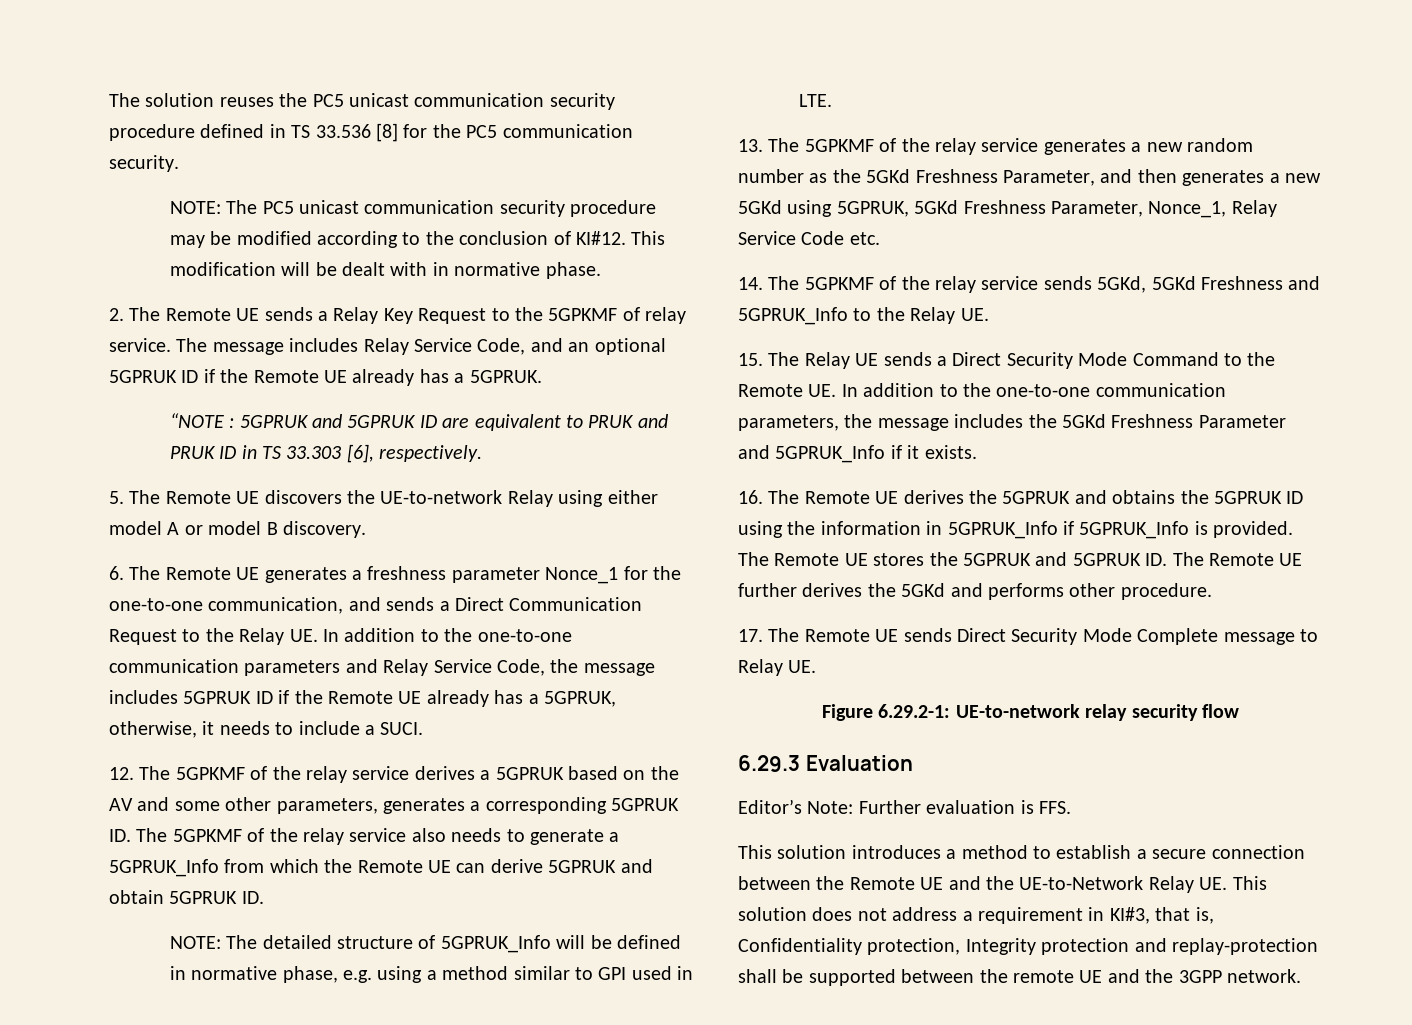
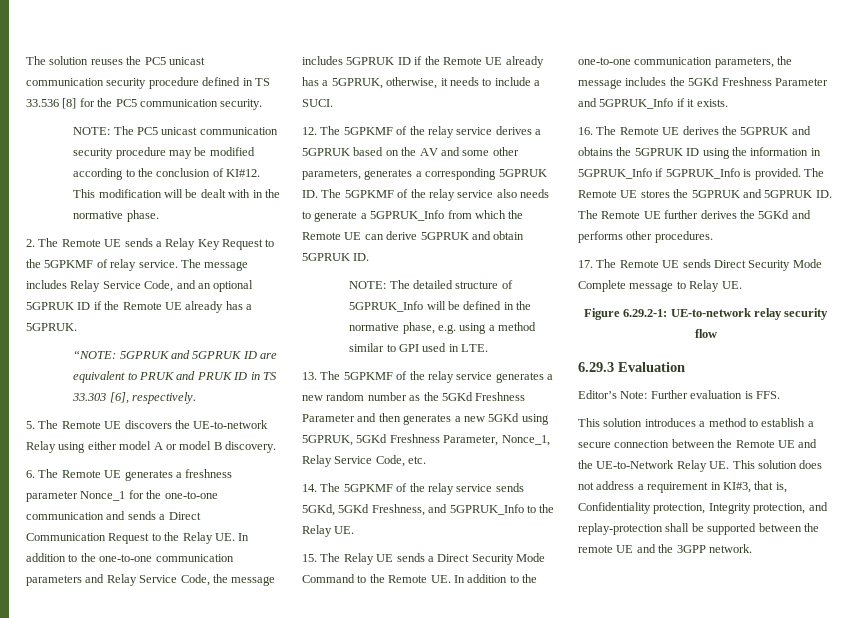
(449, 269) none -> [264,189,280,198] the
[169,413,235,428] “NOTE : -> [73,350,117,359] “NOTE:
[208,597,344,614] communication, -> [26,512,104,520] communication
(186, 973) none -> [516,301,532,310] the
[1003,170,1095,186] Parameter, -> [302,414,355,422] Parameter
[801,231,845,245] Code -> [375,455,405,467] Code,
[1201,276,1283,290] Freshness -> [371,504,425,516] Freshness,
[1120,583,1212,600] procedure. -> [654,231,713,243] procedures.
[1041,938,1130,955] protection -> [753,503,806,514] protection,

